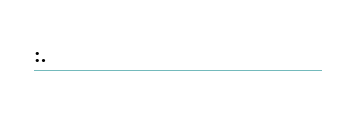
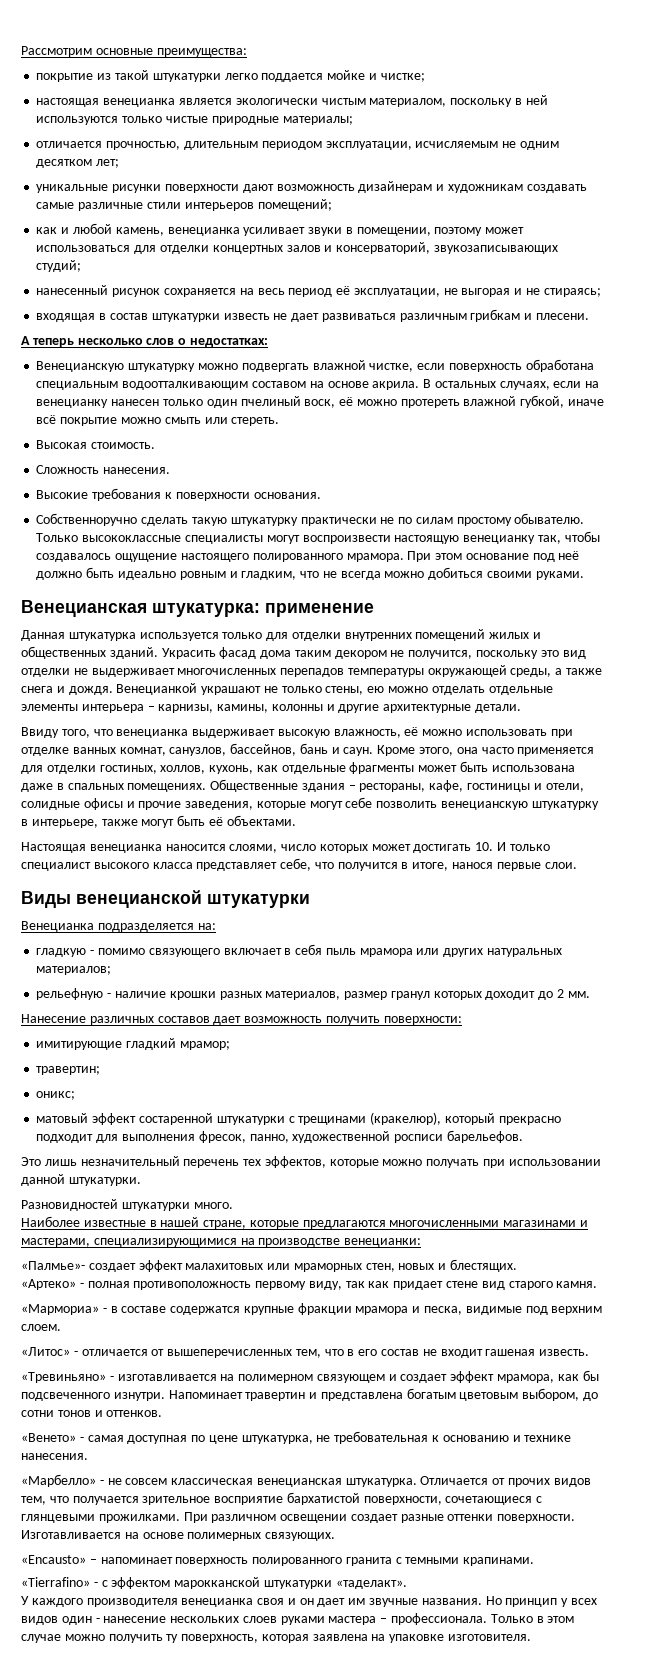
[34,52,46,62] :. -> [21,46,247,57] [36,70,425,82] [36,95,548,107] [36,116,353,125] [36,141,559,150] [36,159,120,168] [36,181,587,193] [36,199,332,211] [36,223,525,236] [36,242,558,254] [36,260,82,272] [36,285,601,297] [36,309,589,322] [21,336,268,347] [36,359,594,372] [36,379,600,390] [36,395,604,408] [36,415,280,426] [36,440,156,449] [36,465,171,474] [36,488,321,501] [36,513,585,526] [36,531,600,544] [36,551,580,562] [36,567,584,580] [21,600,374,617] [21,629,542,641] [21,646,586,659] [21,665,603,677] [21,683,553,695] [21,704,522,713] [21,727,573,738] [21,743,595,756] [21,761,575,774] [21,779,584,792] [21,797,599,810] [21,815,296,828] [21,842,550,853] [21,858,577,871] [21,890,310,908] [21,921,216,932] [36,944,562,957] [36,966,112,975] [36,988,590,1000] [21,1014,462,1025] [36,1038,230,1050] [36,1066,101,1075] [36,1091,76,1100] [36,1112,561,1125] [36,1130,523,1143] [21,1156,601,1168] [21,1174,141,1186] [21,1199,233,1211] [21,1216,589,1229] [21,1238,422,1247] [21,1259,518,1272] [21,1279,598,1290] [21,1303,603,1315] [21,1324,61,1331] [21,1347,590,1358] [21,1370,599,1383] [21,1388,599,1401] [21,1410,163,1417] [21,1431,572,1444] [21,1453,88,1460] [21,1474,591,1487] [21,1492,543,1505] [21,1512,576,1523] [21,1530,336,1541] [21,1555,535,1566] [21,1577,407,1589] [21,1596,597,1607] [21,1613,575,1625] [21,1634,532,1643] Рассмотрим основные преимущества: // покрытие из такой штукатурки легко поддается мойке и чистке; // настоящая венецианка является экологически чистым материалом, поскольку в ней используются только чистые природные материалы; // отличается прочностью, длительным периодом эксплуатации, исчисляемым не одним десятком лет; // уникальные рисунки поверхности дают возможность дизайнерам и художникам создавать самые различные стили интерьеров помещений; // как и любой камень, венецианка усиливает звуки в помещении, поэтому может использоваться для отделки концертных залов и консерваторий, звукозаписывающих студий; // нанесенный рисунок сохраняется на весь период её эксплуатации, не выгорая и не стираясь; // входящая в состав штукатурки известь не дает развиваться различным грибкам и плесени. // А теперь несколько слов о недостатках: // Венецианскую штукатурку можно подвергать влажной чистке, если поверхность обработана специальным водоотталкивающим составом на основе акрила. В остальных случаях, если на венецианку нанесен только один пчелиный воск, её можно протереть влажной губкой, иначе всё покрытие можно смыть или стереть. // Высокая стоимость. // Сложность нанесения. // Высокие требования к поверхности основания. // Собственноручно сделать такую штукатурку практически не по силам простому обывателю. Только высококлассные специалисты могут воспроизвести настоящую венецианку так, чтобы создавалось ощущение настоящего полированного мрамора. При этом основание под неё должно быть идеально ровным и гладким, что не всегда можно добиться своими руками. // Венецианская штукатурка: применение // Данная штукатурка используется только для отделки внутренних помещений жилых и общественных зданий. Украсить фасад дома таким декором не получится, поскольку это вид отделки не выдерживает многочисленных перепадов температуры окружающей среды, а также снега и дождя. Венецианкой украшают не только стены, ею можно отделать отдельные элементы интерьера – карнизы, камины, колонны и другие архитектурные детали. // Ввиду того, что венецианка выдерживает высокую влажность, её можно использовать при отделке ванных комнат, санузлов, бассейнов, бань и саун. Кроме этого, она часто применяется для отделки гостиных, холлов, кухонь, как отдельные фрагменты может быть использована даже в спальных помещениях. Общественные здания – рестораны, кафе, гостиницы и отели, солидные офисы и прочие заведения, которые могут себе позволить венецианскую штукатурку в интерьере, также могут быть её объектами. // Настоящая венецианка наносится слоями, число которых может достигать 10. И только специалист высокого класса представляет себе, что получится в итоге, нанося первые слои. // Виды венецианской штукатурки // Венецианка подразделяется на: // гладкую - помимо связующего включает в себя пыль мрамора или других натуральных материалов; // рельефную - наличие крошки разных материалов, размер гранул которых доходит до 2 мм. // Нанесение различных составов дает возможность получить поверхности: // имитирующие гладкий мрамор; // травертин; // оникс; // матовый эффект состаренной штукатурки с трещинами (кракелюр), который прекрасно подходит для выполнения фресок, панно, художественной росписи барельефов. // Это лишь незначительный перечень тех эффектов, которые можно получать при использовании данной штукатурки. // Разновидностей штукатурки много. // Наиболее известные в нашей стране, которые предлагаются многочисленными магазинами и мастерами, специализирующимися на производстве венецианки: // «Палмье»- создает эффект малахитовых или мраморных стен, новых и блестящих. // «Артеко» - полная противоположность первому виду, так как придает стене вид старого камня. // «Мармориа» - в составе содержатся крупные фракции мрамора и песка, видимые под верхним слоем. // «Литос» - отличается от вышеперечисленных тем, что в его состав не входит гашеная известь. // «Тревиньяно» - изготавливается на полимерном связующем и создает эффект мрамора, как бы подсвеченного изнутри. Напоминает травертин и представлена богатым цветовым выбором, до сотни тонов и оттенков. // «Венето» - самая доступная по цене штукатурка, не требовательная к основанию и технике нанесения. // «Марбелло» - не совсем классическая венецианская штукатурка. Отличается от прочих видов тем, что получается зрительное восприятие бархатистой поверхности, сочетающиеся с глянцевыми прожилками. При различном освещении создает разные оттенки поверхности. Изготавливается на основе полимерных связующих. // «Encausto» – напоминает поверхность полированного гранита с темными крапинами. // «Tierrafino» - с эффектом марокканской штукатурки «таделакт». // У каждого производителя венецианка своя и он дает им звучные названия. Но принцип у всех видов один - нанесение нескольких слоев руками мастера – профессионала. Только в этом случае можно получить ту поверхность, которая заявлена на упаковке изготовителя.

